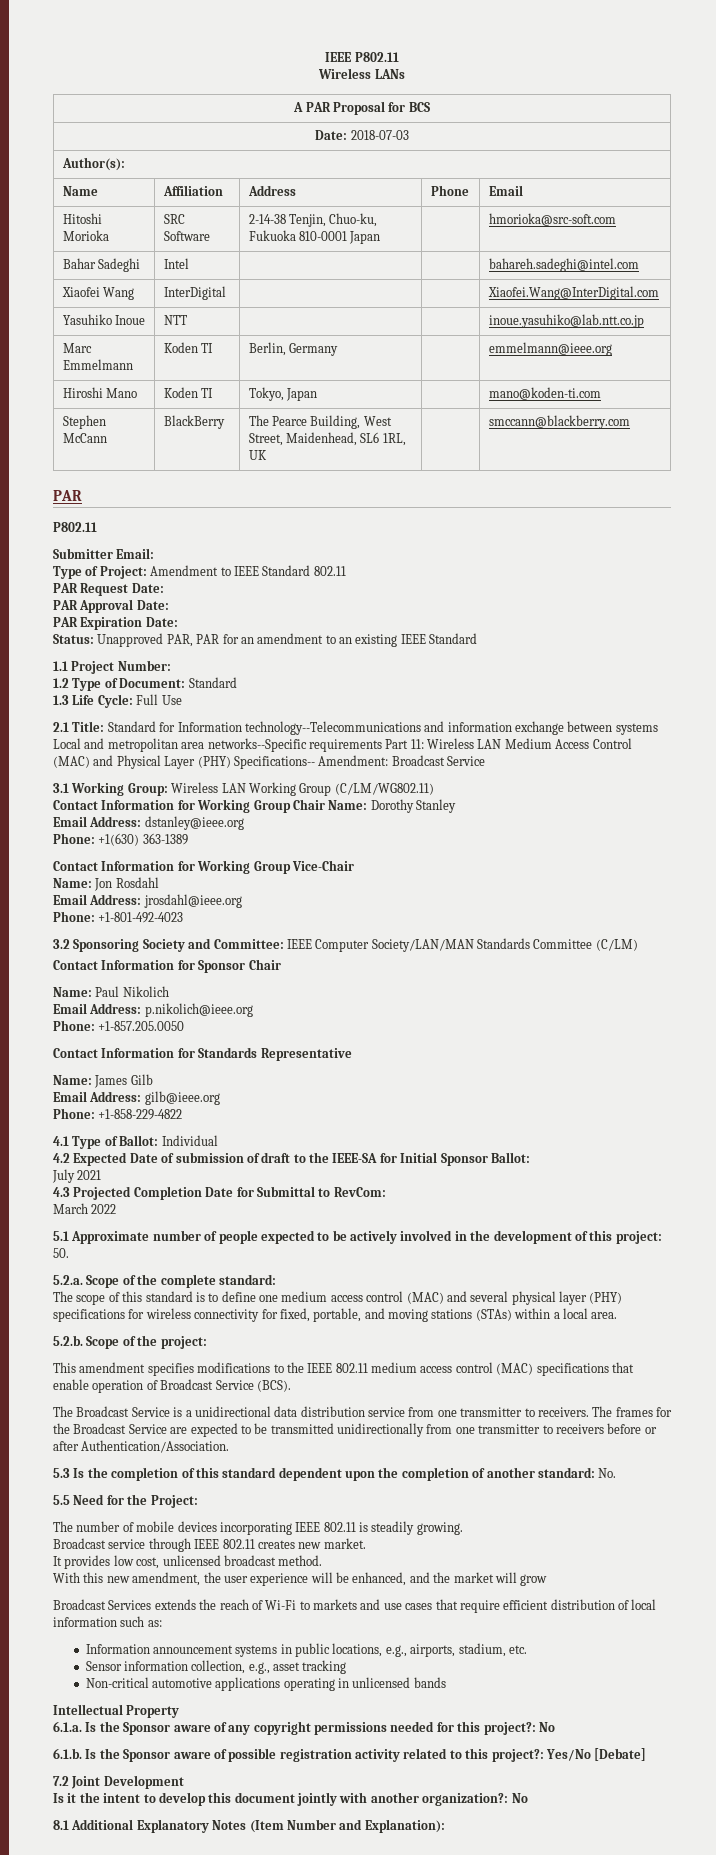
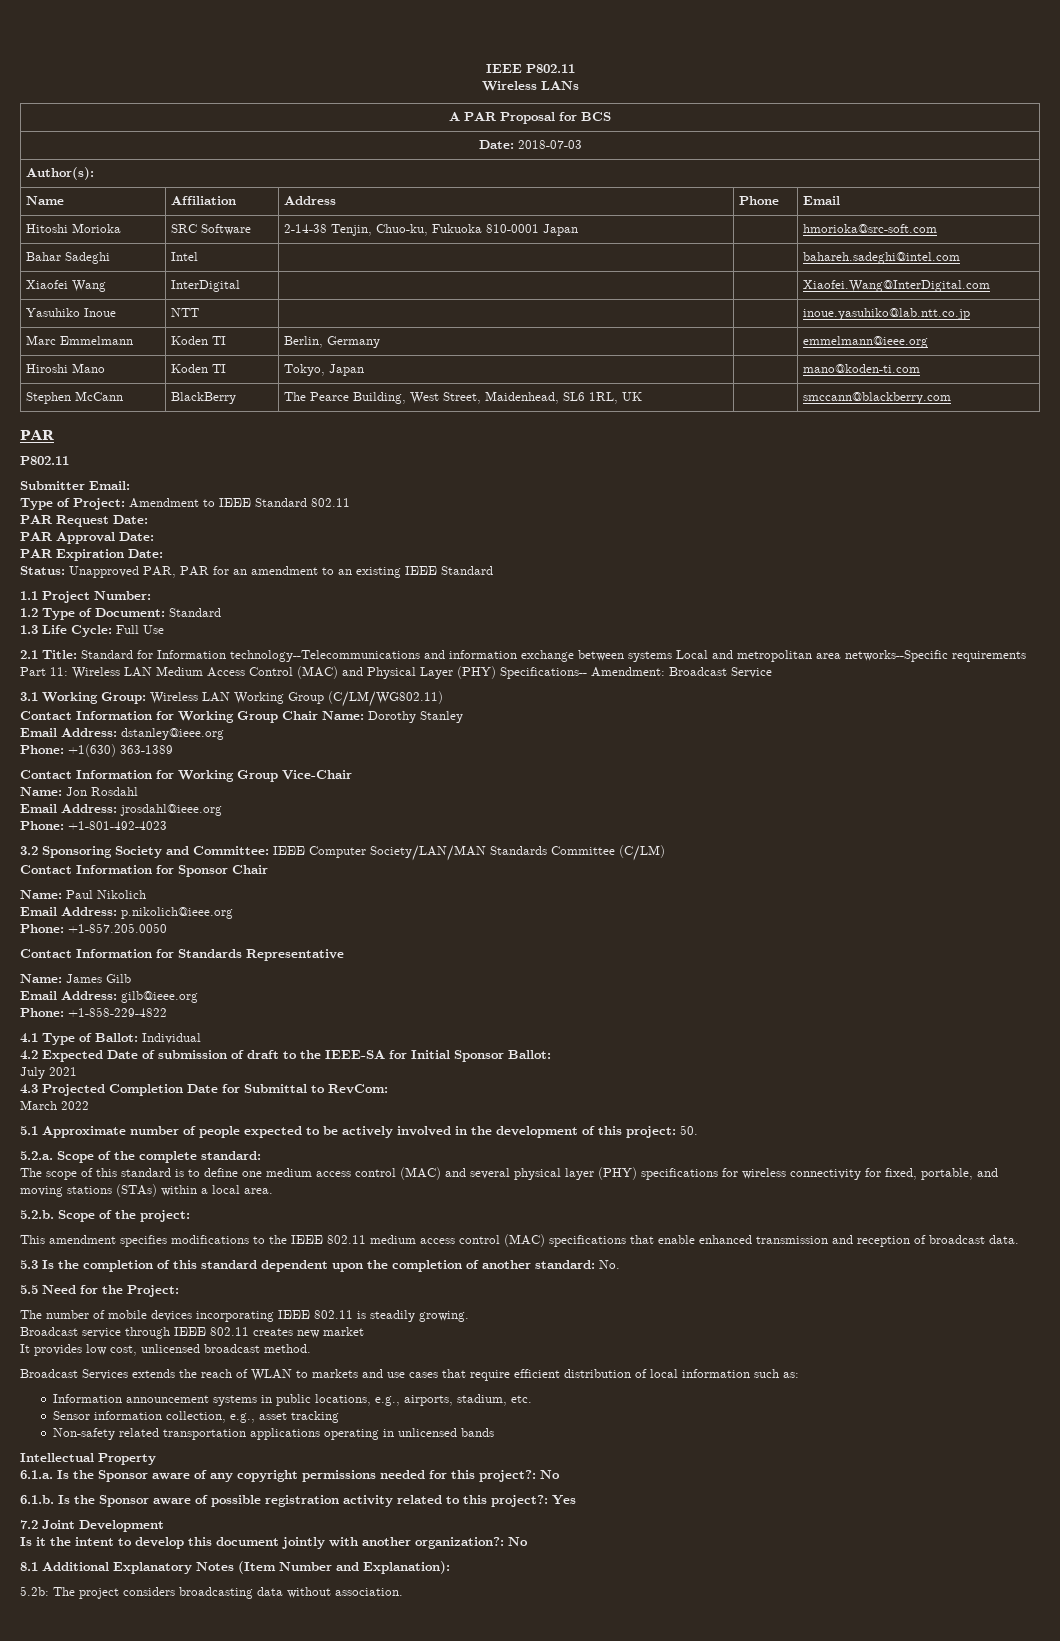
[92,1379,291,1393] [53,1406,672,1417] [53,1423,657,1437] [53,1440,230,1453] operation of Broadcast Service (BCS). // The Broadcast Service is a unidirectional data distribution service from one transmitter to receivers. The frames for the Broadcast Service are expected to be transmitted unidirectionally from one transmitter to receivers before or after Authentication/Association. -> [699,1235,1019,1247] enhanced transmission and reception of broadcast data.
[323,1538,366,1549] market. -> [323,1327,364,1336] market
[53,1572,548,1586] // With this new amendment, the user experience will be enhanced, and the market will grow -> (311, 1348) none
[265,1600,297,1610] Wi-Fi -> [251,1369,292,1381] WLAN
[85,1677,212,1688] Non-critical automotive -> [53,1428,247,1440] Non-safety related transportation
[545,1748,647,1761] Yes/No [Debate] -> [552,1495,576,1505] Yes
(445, 1826) none -> [20,1586,403,1599] // 5.2b: The project considers broadcasting data without association.

